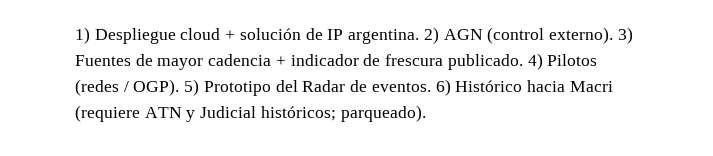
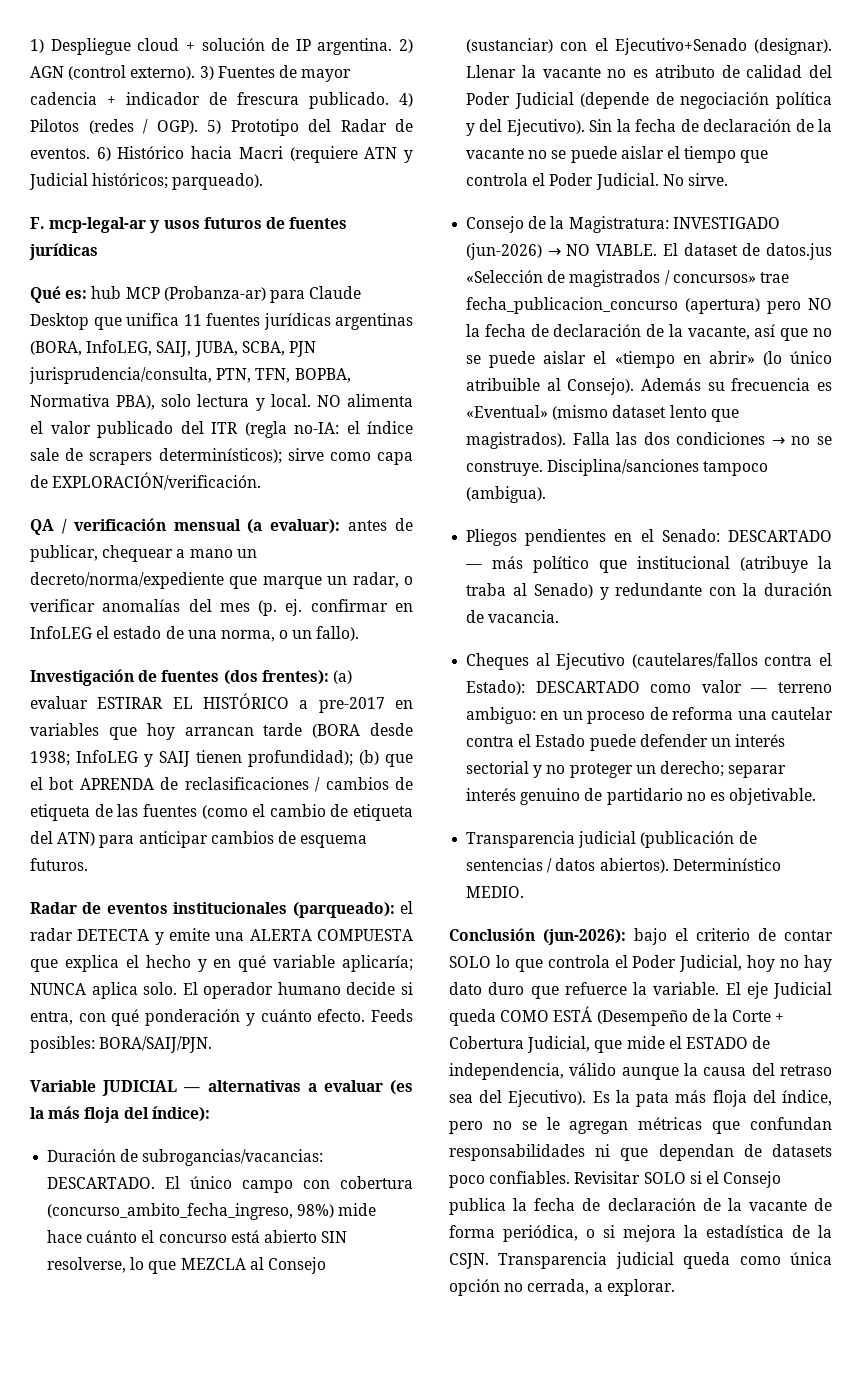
(426, 113) none -> [30,217,348,233] [29,243,98,260] [30,286,362,303] [30,313,413,330] [30,340,316,357] [29,367,351,384] [30,394,413,411] [30,421,413,438] [30,448,414,465] [30,472,262,490] [30,518,413,535] [30,545,257,562] [30,572,413,589] [30,599,413,616] [30,626,360,642] [30,669,352,686] [30,693,413,713] [30,723,413,740] [30,750,413,767] [30,777,413,792] [30,804,413,821] [30,831,368,848] [30,858,88,871] [30,901,413,918] [30,928,413,945] [30,955,413,972] [30,982,413,999] [30,1009,413,1026] [30,1036,213,1053] [30,1080,414,1096] [30,1106,210,1123] [47,1149,324,1166] [47,1176,413,1193] [47,1203,377,1220] [47,1230,348,1243] [47,1257,326,1274] [466,38,832,55] [466,65,832,78] [466,92,832,109] [466,119,832,136] [466,146,769,163] [466,173,728,190] [466,216,780,233] [466,243,832,260] [466,270,789,287] [466,297,832,314] [466,324,832,341] [466,351,832,368] [466,378,832,395] [466,405,739,422] [466,432,832,449] [466,459,769,476] [466,486,547,503] [466,529,832,546] [465,556,832,573] [466,583,832,600] [466,610,560,623] [466,653,832,670] [466,680,832,695] [466,707,833,724] [466,734,786,751] [466,761,787,778] [466,788,817,805] [466,831,757,848] [466,858,781,873] [466,886,525,898] [449,928,833,945] [449,955,832,972] [449,982,832,999] [449,1006,785,1026] [449,1036,771,1053] [449,1063,832,1080] [449,1090,832,1107] [449,1117,832,1134] [449,1144,832,1161] [449,1171,782,1188] [449,1198,832,1215] [449,1225,832,1242] [449,1252,832,1269] [449,1279,675,1296] // F. mcp-legal-ar y usos futuros de fuentes jurídicas // Qué es: hub MCP (Probanza-ar) para Claude Desktop que unifica 11 fuentes jurídicas argentinas (BORA, InfoLEG, SAIJ, JUBA, SCBA, PJN jurisprudencia/consulta, PTN, TFN, BOPBA, Normativa PBA), solo lectura y local. NO alimenta el valor publicado del ITR (regla no-IA: el índice sale de scrapers determinísticos); sirve como capa de EXPLORACIÓN/verificación. // QA / verificación mensual (a evaluar): antes de publicar, chequear a mano un decreto/norma/expediente que marque un radar, o verificar anomalías del mes (p. ej. confirmar en InfoLEG el estado de una norma, o un fallo). // Investigación de fuentes (dos frentes): (a) evaluar ESTIRAR EL HISTÓRICO a pre-2017 en variables que hoy arrancan tarde (BORA desde 1938; InfoLEG y SAIJ tienen profundidad); (b) que el bot APRENDA de reclasificaciones / cambios de etiqueta de las fuentes (como el cambio de etiqueta del ATN) para anticipar cambios de esquema futuros. // Radar de eventos institucionales (parqueado): el radar DETECTA y emite una ALERTA COMPUESTA que explica el hecho y en qué variable aplicaría; NUNCA aplica solo. El operador humano decide si entra, con qué ponderación y cuánto efecto. Feeds posibles: BORA/SAIJ/PJN. // Variable JUDICIAL — alternativas a evaluar (es la más floja del índice): // Duración de subrogancias/vacancias: DESCARTADO. El único campo con cobertura (concurso_ambito_fecha_ingreso, 98%) mide hace cuánto el concurso está abierto SIN resolverse, lo que MEZCLA al Consejo (sustanciar) con el Ejecutivo+Senado (designar). Llenar la vacante no es atributo de calidad del Poder Judicial (depende de negociación política y del Ejecutivo). Sin la fecha de declaración de la vacante no se puede aislar el tiempo que controla el Poder Judicial. No sirve. // Consejo de la Magistratura: INVESTIGADO (jun-2026) → NO VIABLE. El dataset de datos.jus «Selección de magistrados / concursos» trae fecha_publicacion_concurso (apertura) pero NO la fecha de declaración de la vacante, así que no se puede aislar el «tiempo en abrir» (lo único atribuible al Consejo). Además su frecuencia es «Eventual» (mismo dataset lento que magistrados). Falla las dos condiciones → no se construye. Disciplina/sanciones tampoco (ambigua). // Pliegos pendientes en el Senado: DESCARTADO — más político que institucional (atribuye la traba al Senado) y redundante con la duración de vacancia. // Cheques al Ejecutivo (cautelares/fallos contra el Estado): DESCARTADO como valor — terreno ambiguo: en un proceso de reforma una cautelar contra el Estado puede defender un interés sectorial y no proteger un derecho; separar interés genuino de partidario no es objetivable. // Transparencia judicial (publicación de sentencias / datos abiertos). Determinístico MEDIO. // Conclusión (jun-2026): bajo el criterio de contar SOLO lo que controla el Poder Judicial, hoy no hay dato duro que refuerce la variable. El eje Judicial queda COMO ESTÁ (Desempeño de la Corte + Cobertura Judicial, que mide el ESTADO de independencia, válido aunque la causa del retraso sea del Ejecutivo). Es la pata más floja del índice, pero no se le agregan métricas que confundan responsabilidades ni que dependan de datasets poco confiables. Revisitar SOLO si el Consejo publica la fecha de declaración de la vacante de forma periódica, o si mejora la estadística de la CSJN. Transparencia judicial queda como única opción no cerrada, a explorar.

